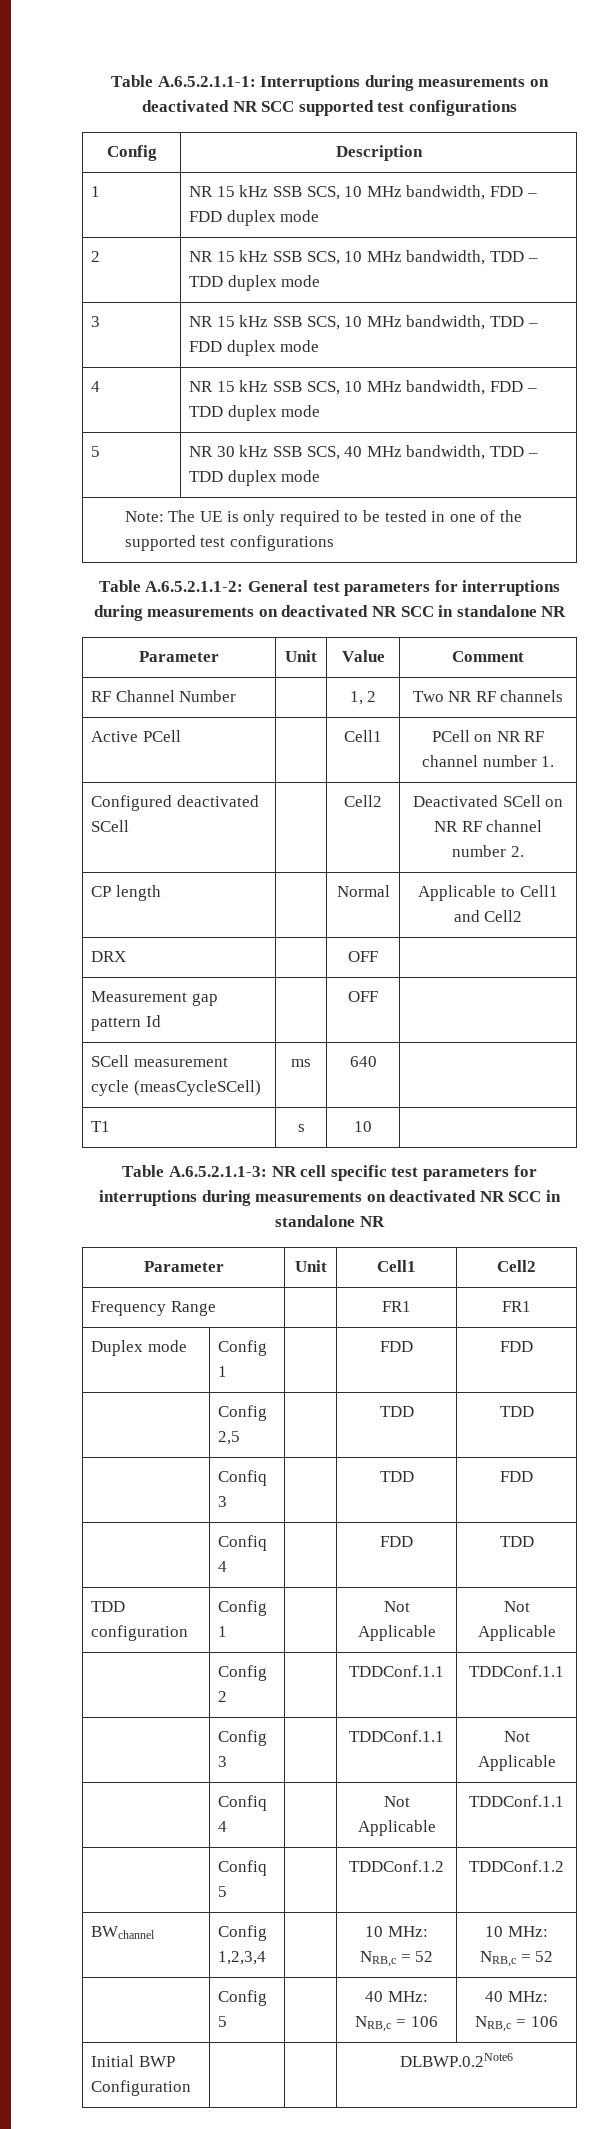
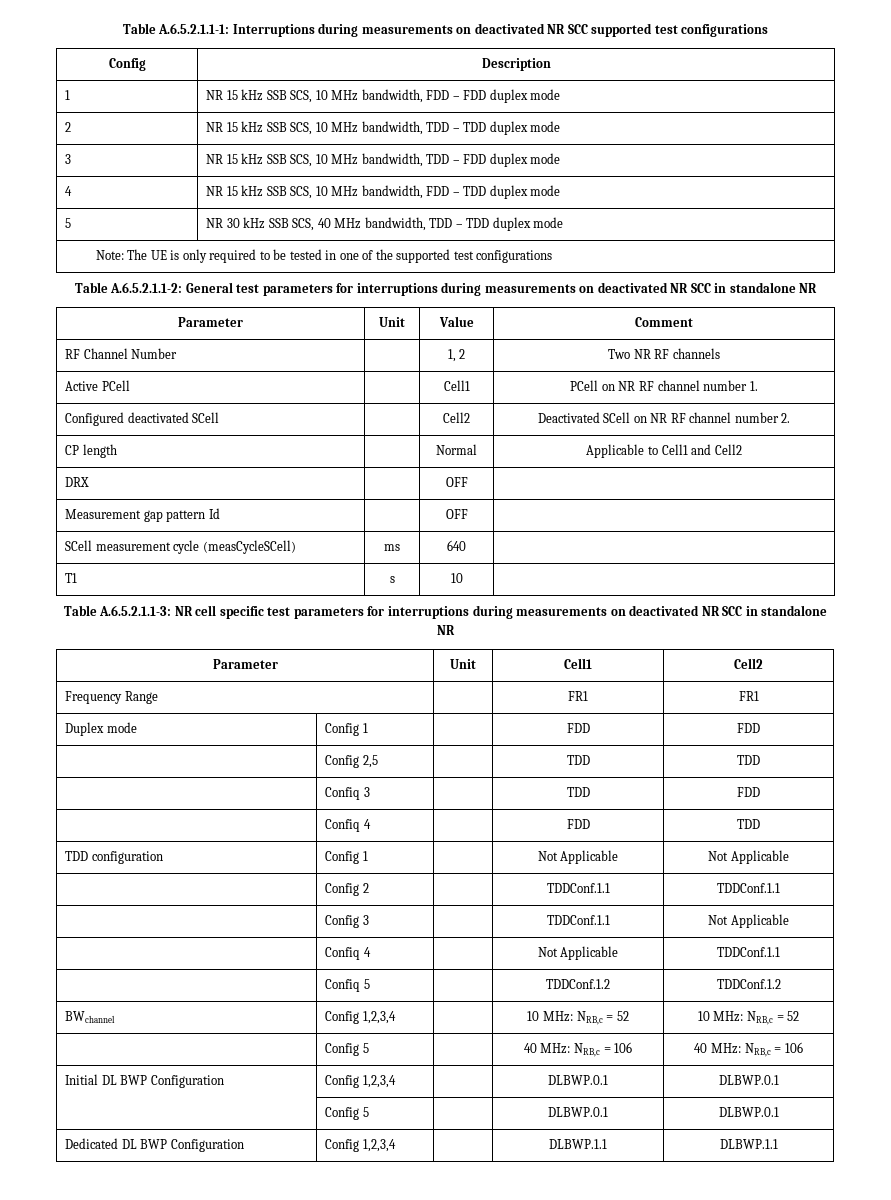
[138,2056,175,2067] [91,2080,192,2096] [400,2053,513,2067] BWP Configuration | | | DLBWP.0.2Note6 -> [101,1075,224,1088] [325,1075,396,1088] [548,1075,608,1085] [718,1075,779,1085] [325,1107,369,1120] [548,1107,608,1117] [718,1107,779,1117] [65,1138,244,1152] [325,1139,396,1152] [549,1139,607,1149] [719,1139,778,1149] DL BWP Configuration | Config 1,2,3,4 | | DLBWP.0.1 | DLBWP.0.1 // | Config 5 | | DLBWP.0.1 | DLBWP.0.1 // Dedicated DL BWP Configuration | Config 1,2,3,4 | | DLBWP.1.1 | DLBWP.1.1

